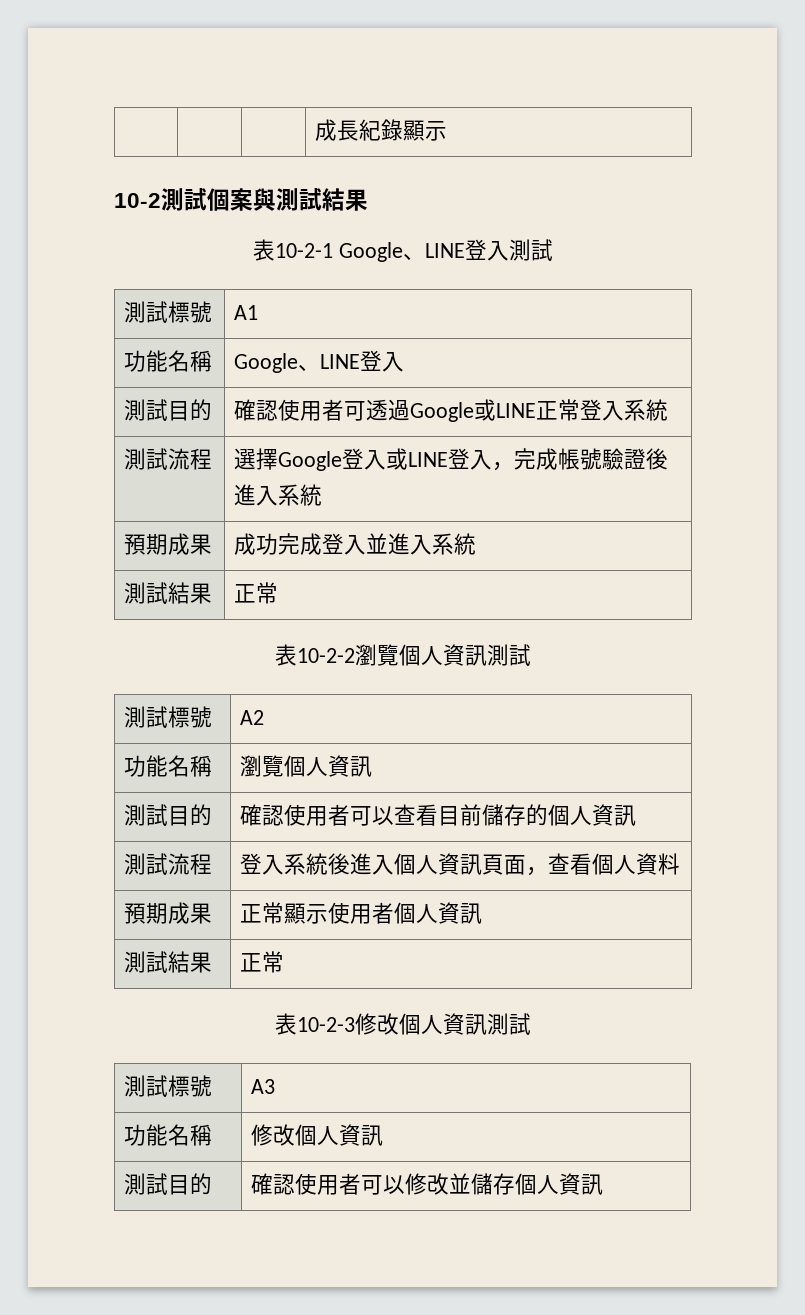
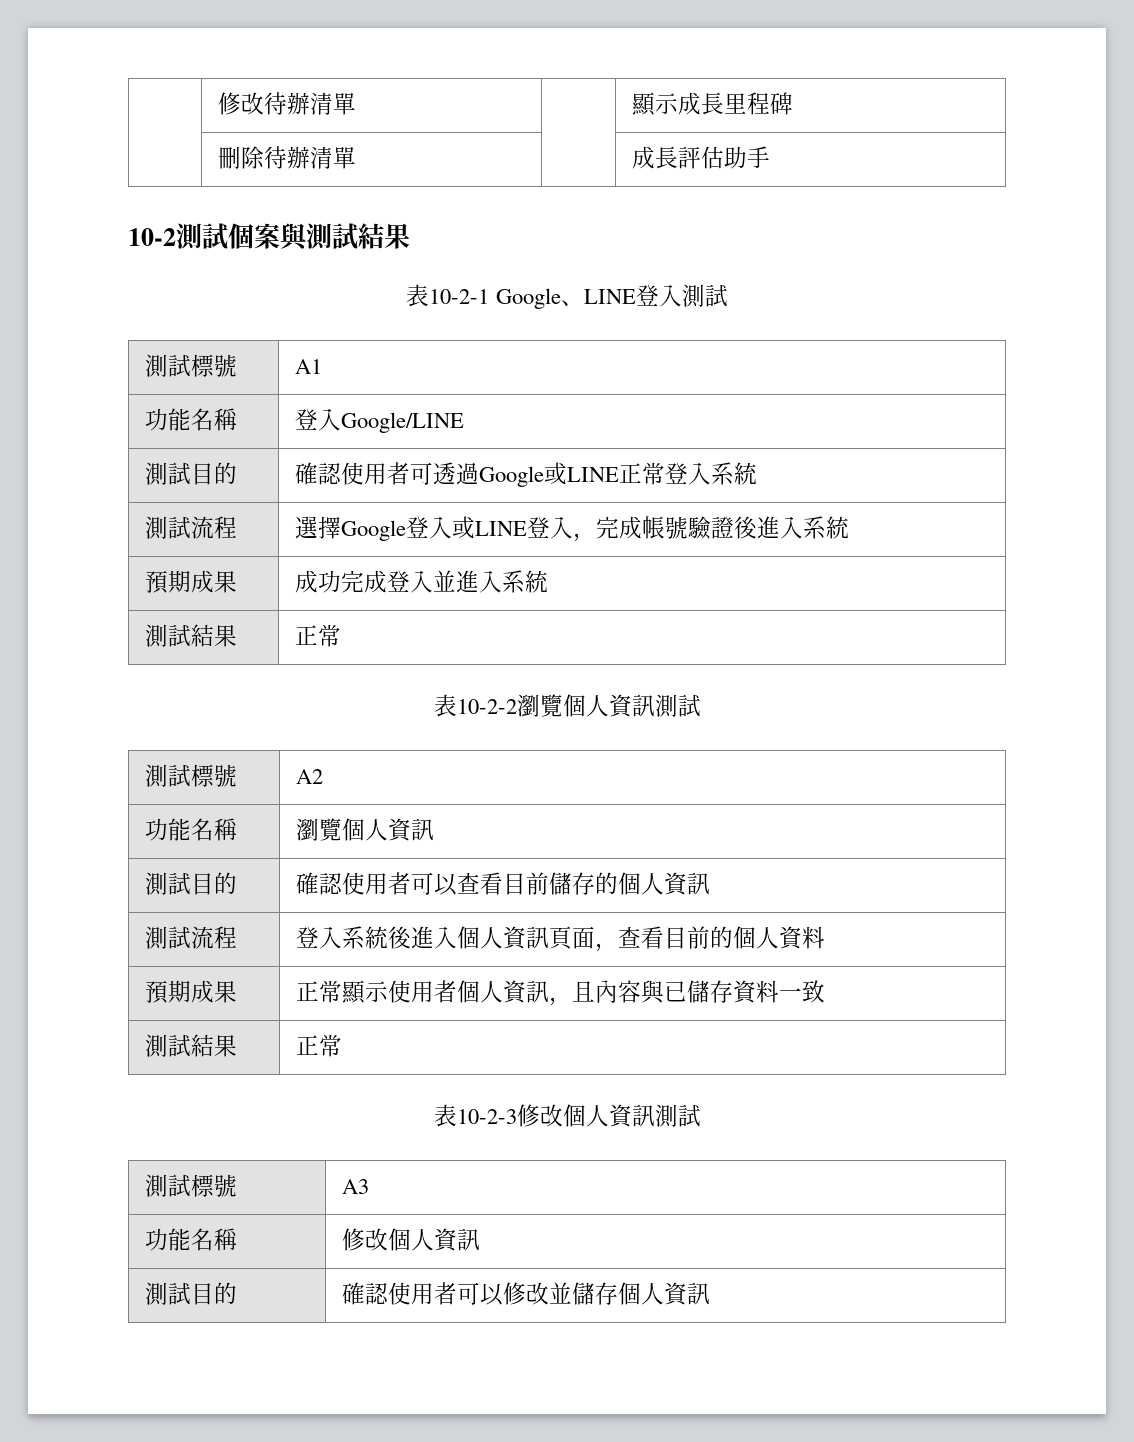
[315,119,448,141] | | | 成長紀錄顯示 -> [218,92,357,115] [631,92,794,116] [218,146,357,169] [632,146,771,169] | 修改待辦清單 | | 顯示成長里程碑 // | 刪除待辦清單 | | 成長評估助手
[234,350,405,373] Google、LINE登入 -> [295,408,465,433] 登入Google/LINE
(593, 864) none -> [664,926,734,949] 目前的
(483, 914) none -> [549,980,826,1006] ，且內容與已儲存資料一致

